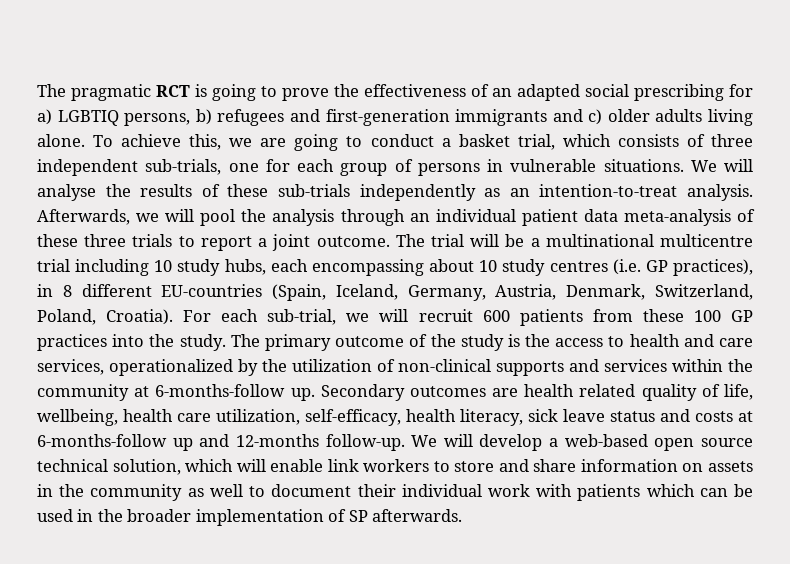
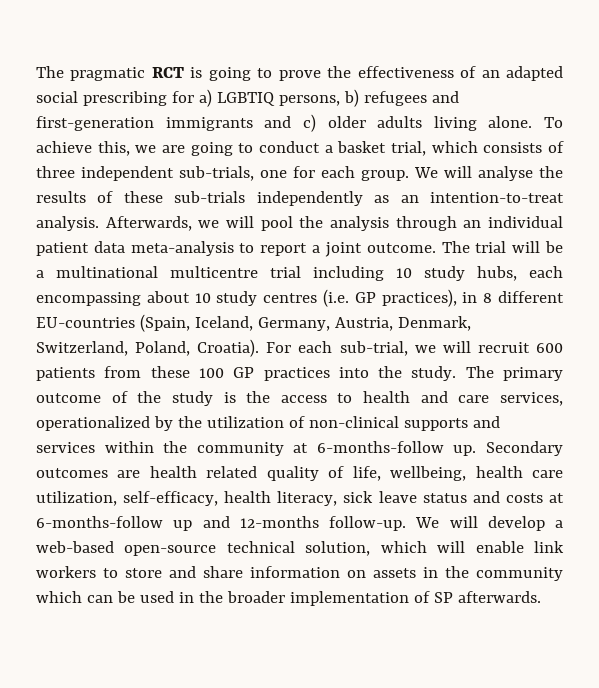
[340,159,684,176] group of persons in vulnerable situations. -> [361,170,409,181] group.
[737,209,756,222] [37,234,173,247] of these three trials -> (234, 248) none
[654,438,753,451] open source -> [124,545,217,556] open-source
[187,484,641,501] as well to document their individual work with patients -> (563, 574) none

